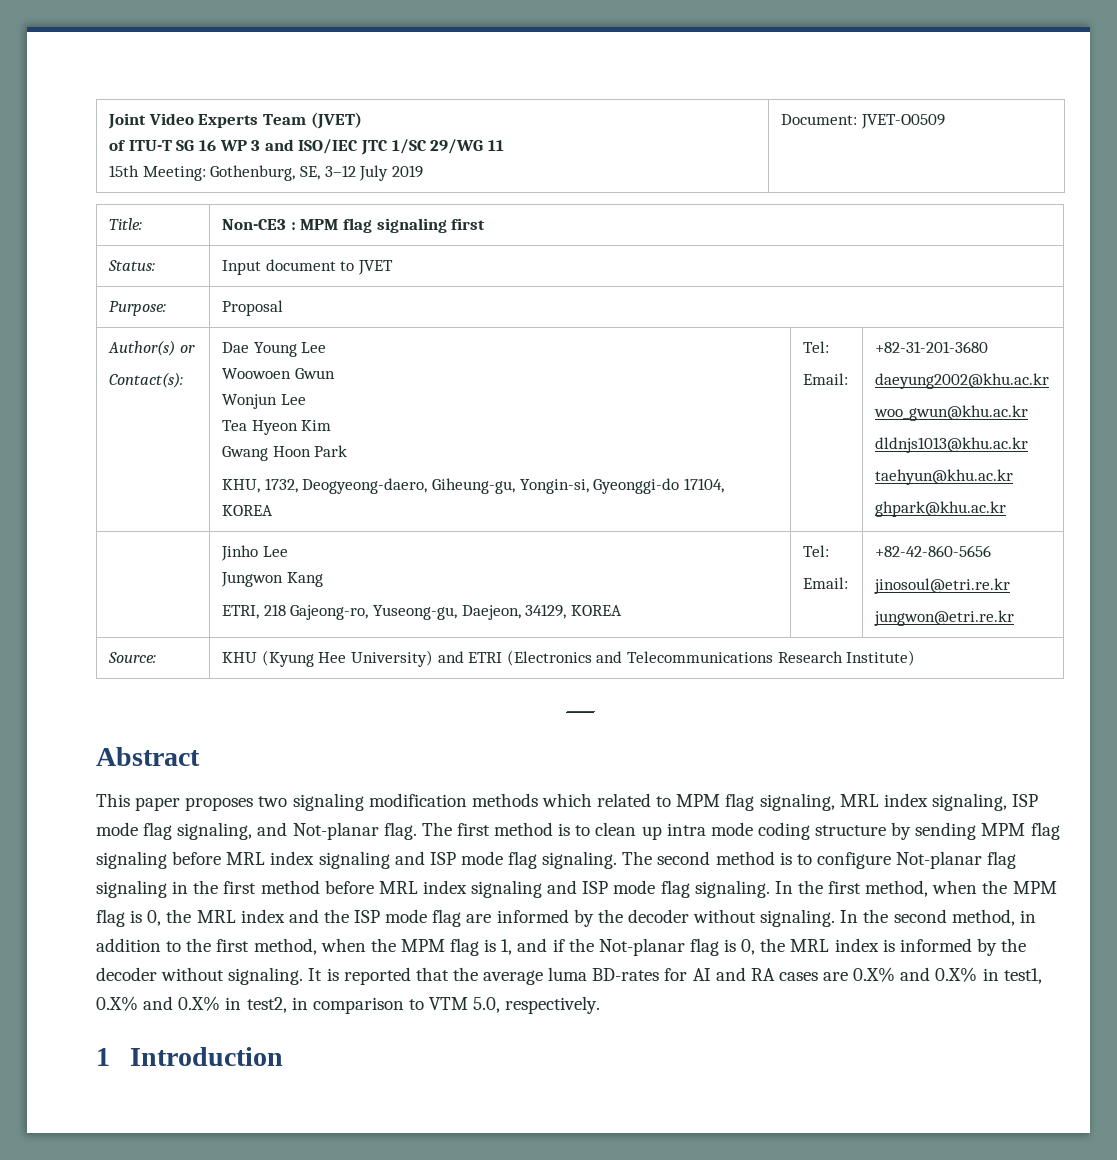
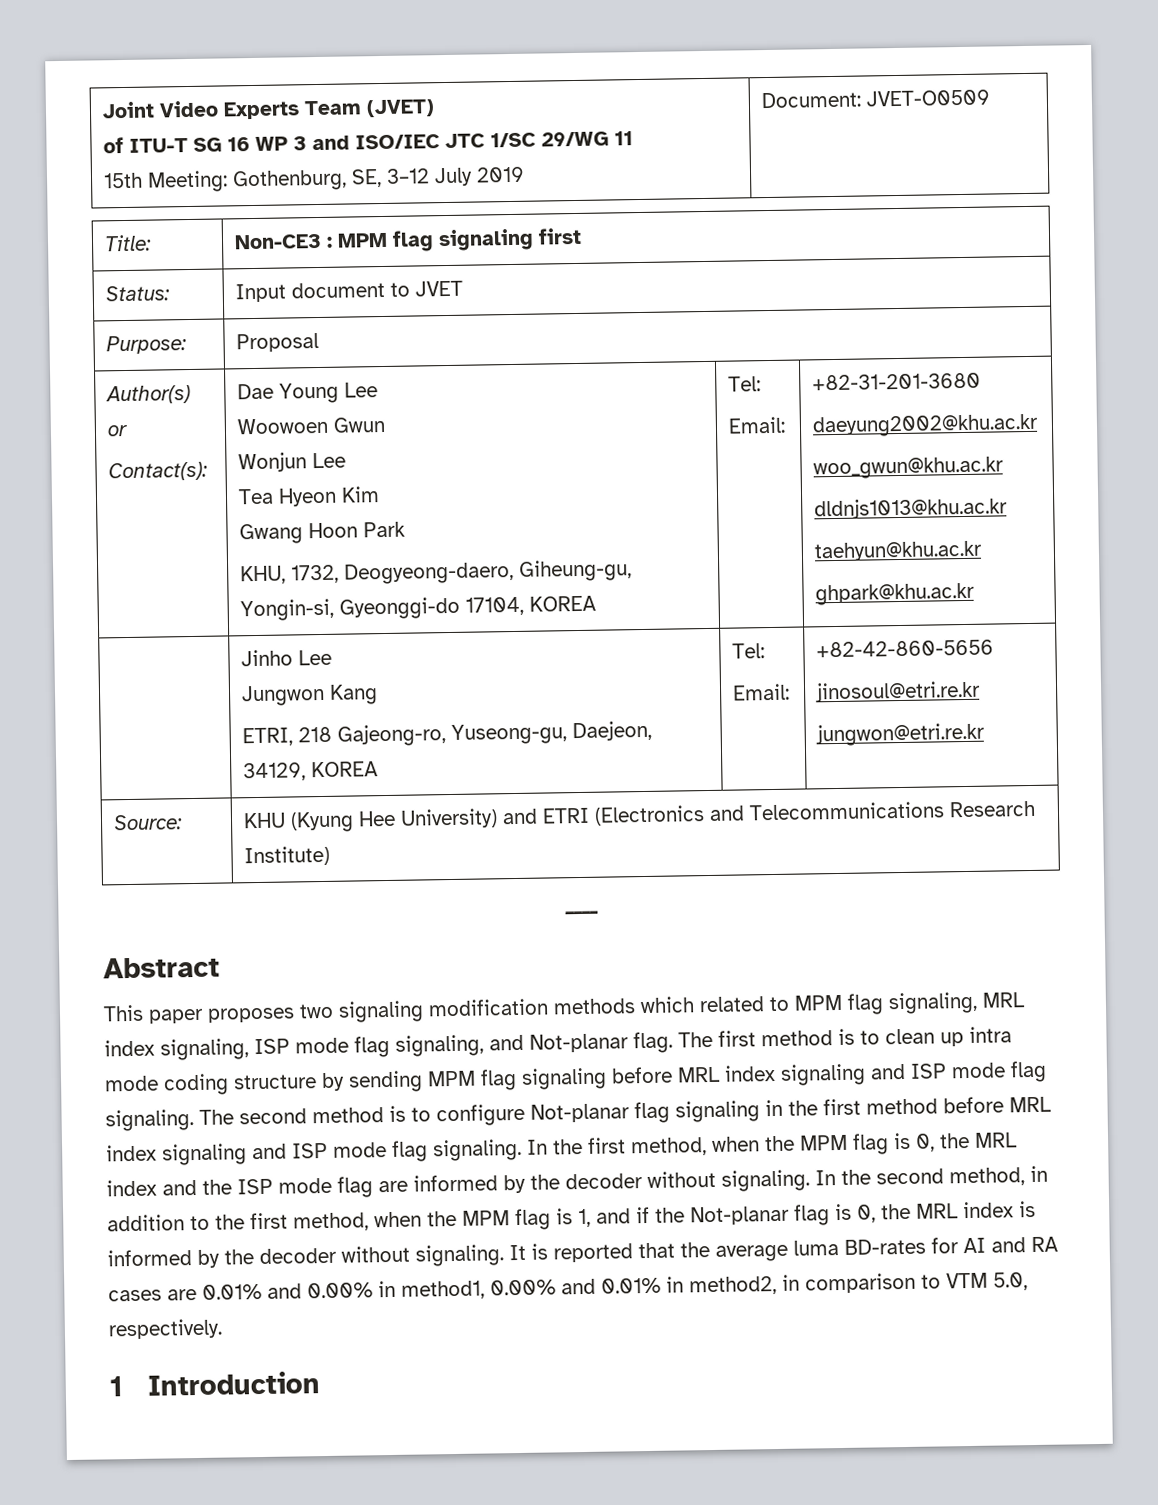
[853,967,1042,984] [96,996,287,1013] 0.X% and 0.X% in test1, 0.X% and 0.X% in test2, -> [202,1276,777,1300] 0.01% and 0.00% in method1, 0.00% and 0.01% in method2,

